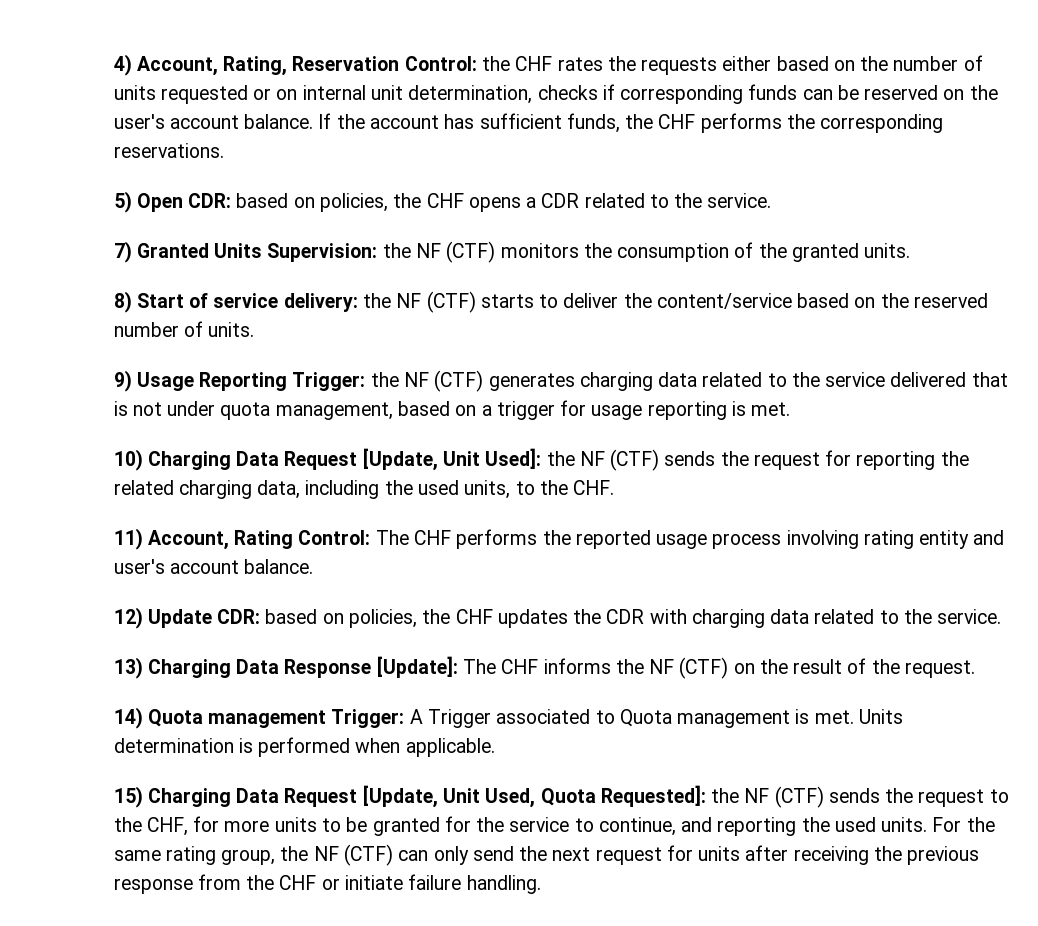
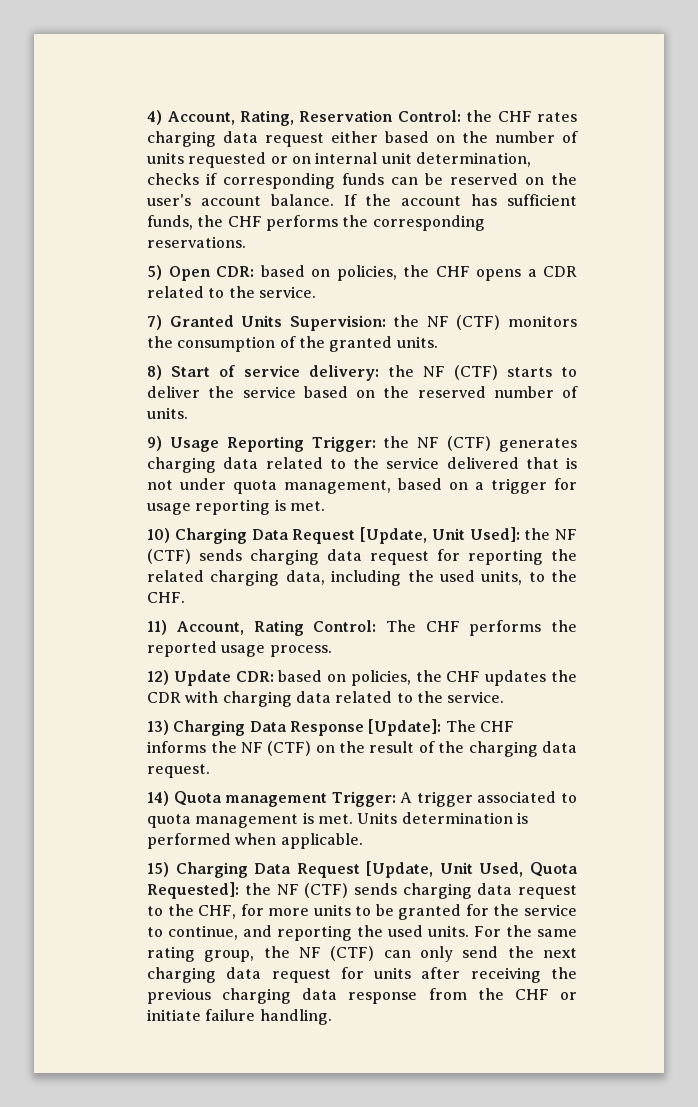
[607,56,718,75] the requests -> [147,131,325,147] charging data request
[656,293,792,309] content/service -> [242,386,296,398] service
[720,451,749,466] the -> [250,549,363,565] charging data
[712,530,1005,549] [113,559,314,574] process involving rating entity and user's account balance. -> [269,645,332,657] process.
(900, 666) none -> [468,741,577,757] charging data
[428,709,492,728] Trigger -> [416,791,473,807] trigger
[619,709,672,727] Quota -> [147,814,192,828] quota
[885,788,914,803] the -> [402,883,513,899] charging data
(591, 854) none -> [147,967,262,983] charging data
(980, 855) none -> [222,988,338,1004] charging data

